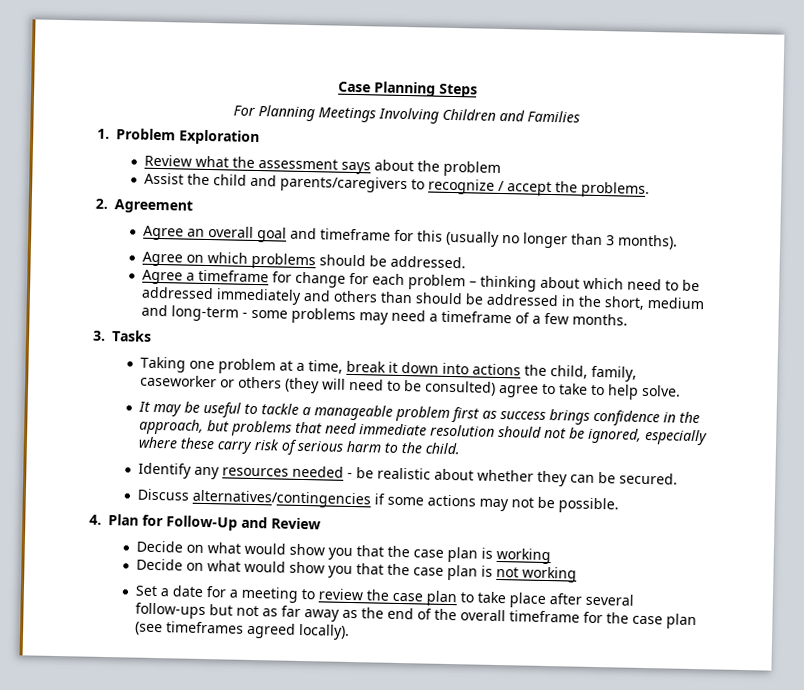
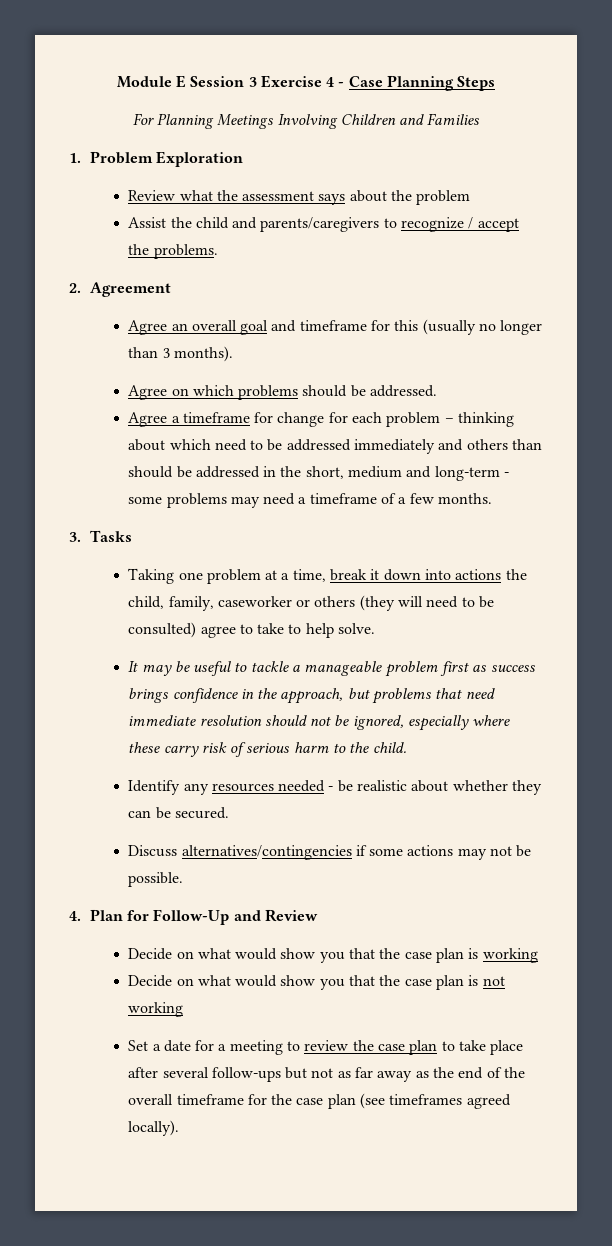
(337, 87) none -> [116,75,345,88] Module E Session 3 Exercise 4 -

